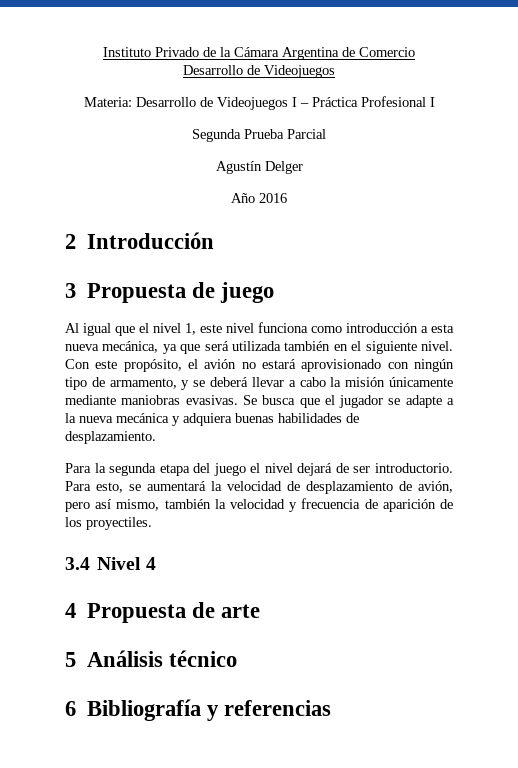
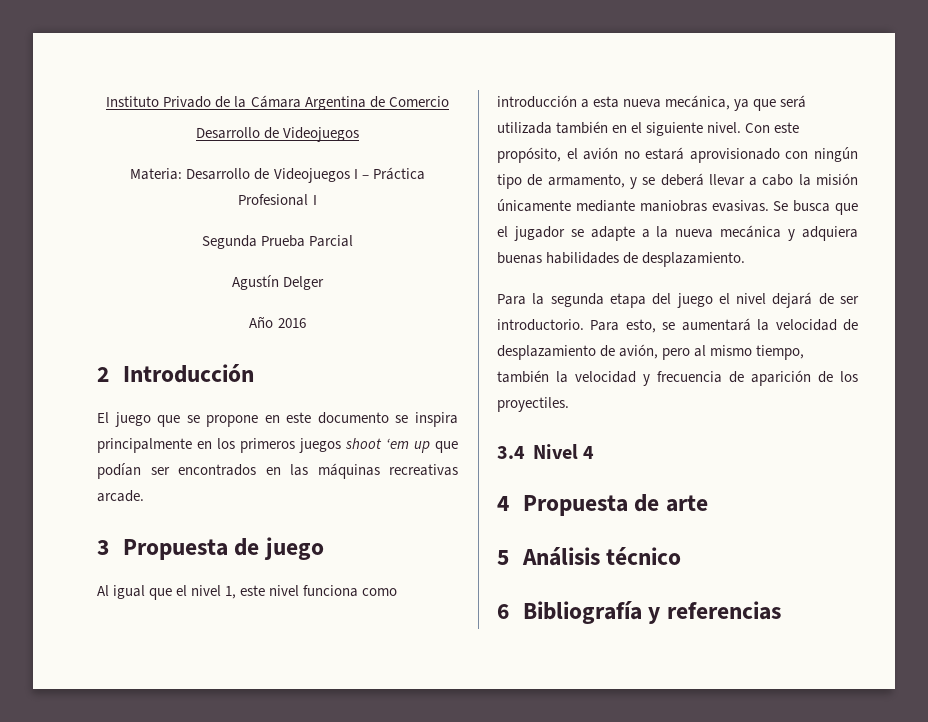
(215, 240) none -> [97,412,458,427] [97,438,458,453] [97,463,458,479] [97,490,144,502] // El juego que se propone en este documento se inspira principalmente en los primeros juegos shoot ‘em up que podían ser encontrados en las máquinas recreativas arcade.
[95,499,160,511] así mismo, -> [694,345,805,360] al mismo tiempo,

